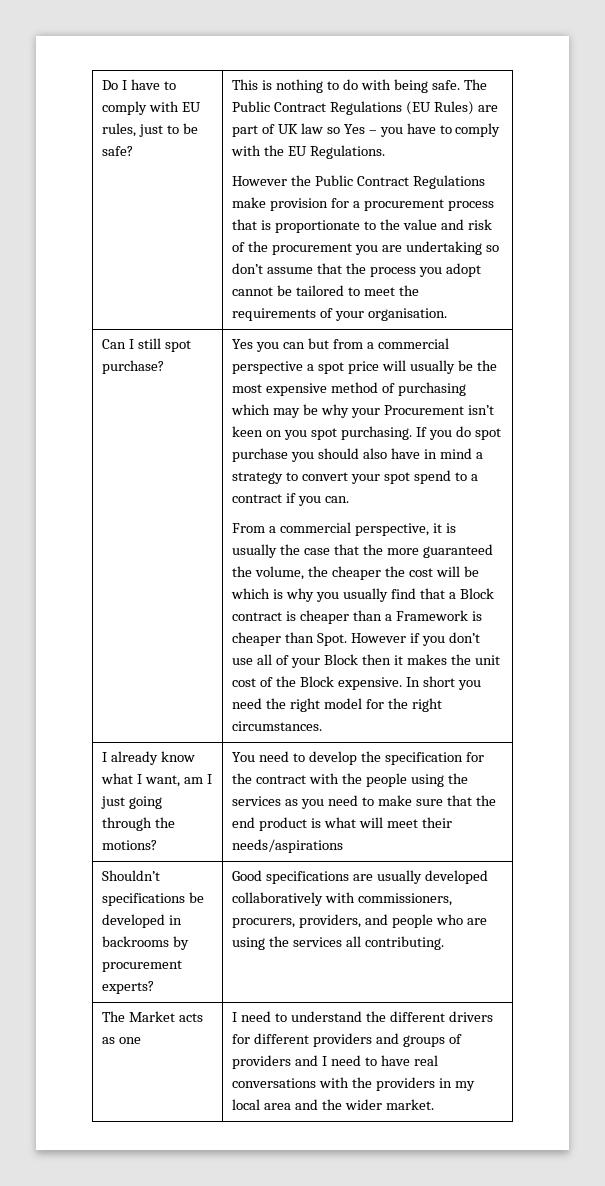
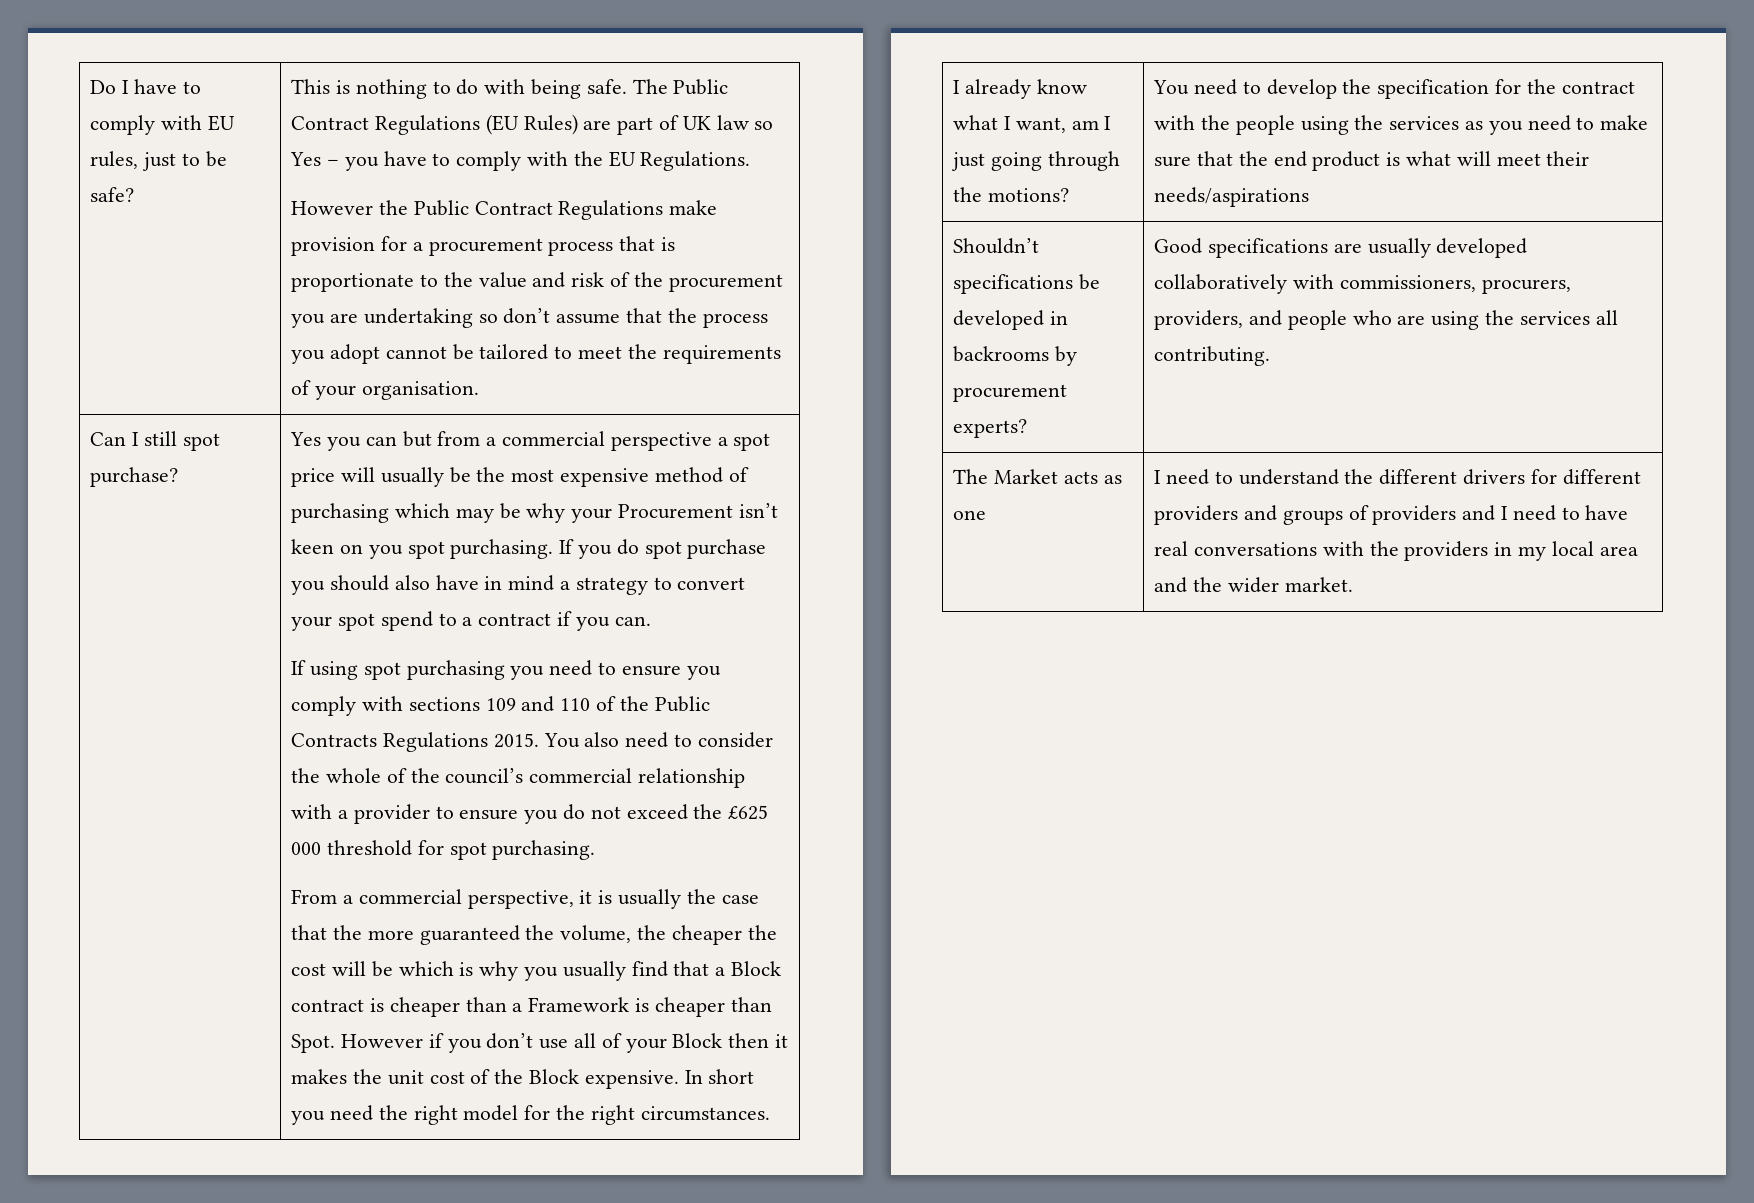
(350, 499) none -> [291,660,721,680] [291,696,710,716] [291,732,773,752] [291,768,745,788] [291,804,769,824] [291,840,596,860] // If using spot purchasing you need to ensure you comply with sections 109 and 110 of the Public Contracts Regulations 2015. You also need to consider the whole of the council’s commercial relationship with a provider to ensure you do not exceed the £625 000 threshold for spot purchasing.

